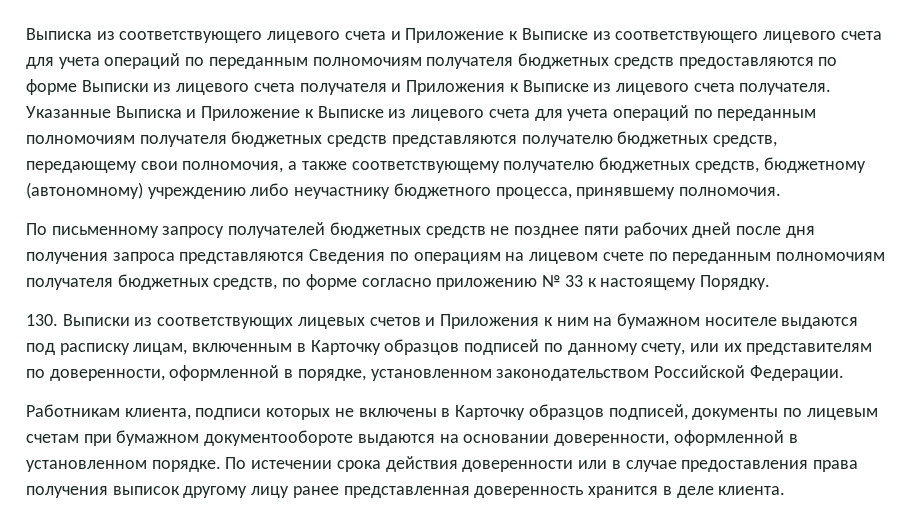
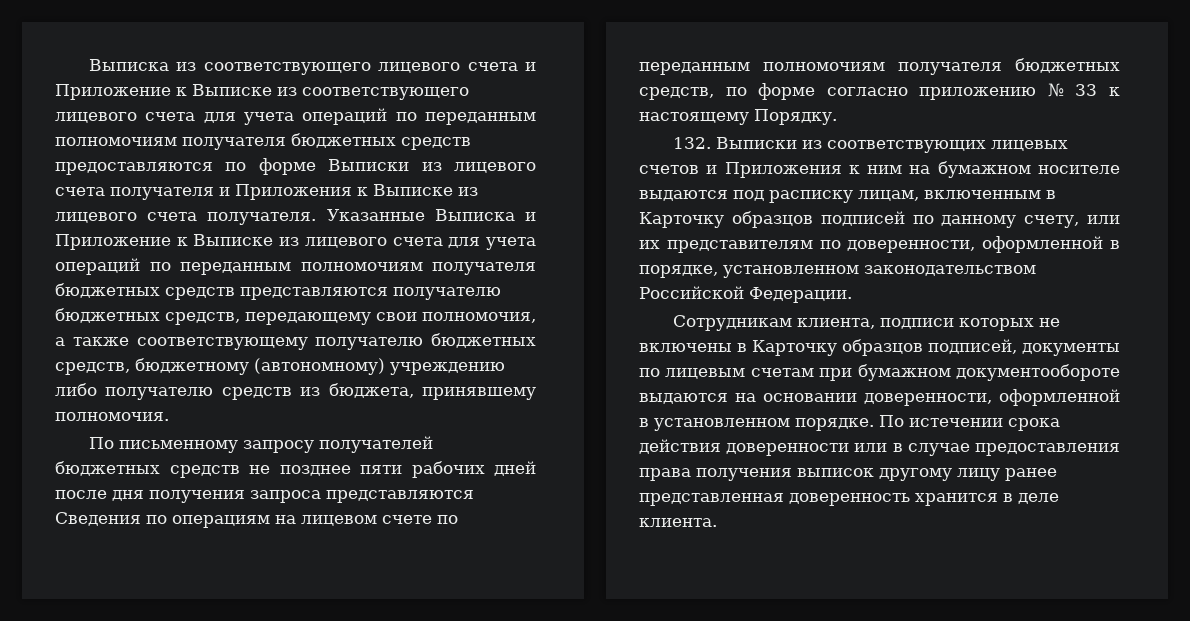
[294,183,572,199] неучастнику бюджетного процесса, -> [105,383,414,400] получателю средств из бюджета,
[26,314,58,326] 130. -> [672,137,711,149] 132.
[26,404,120,417] Работникам -> [672,315,792,331] Сотрудникам

